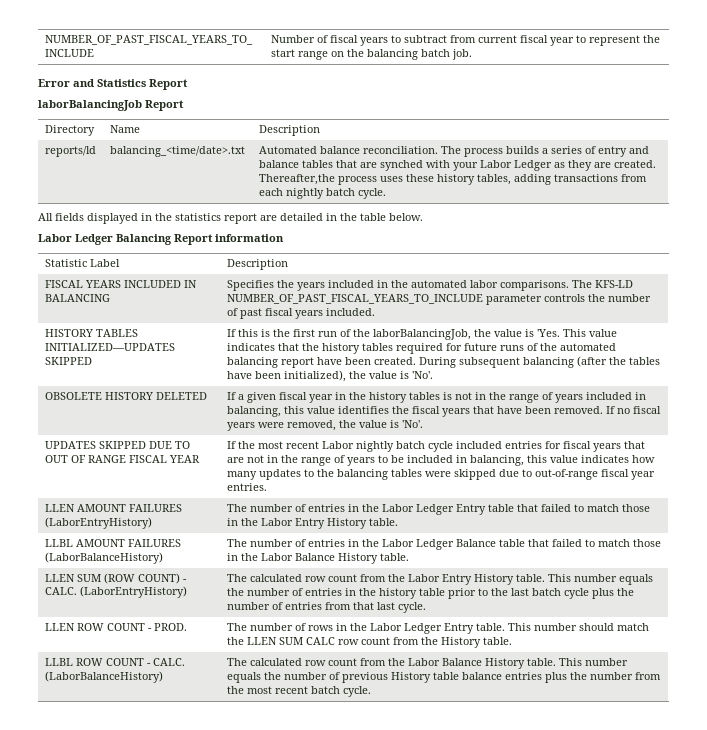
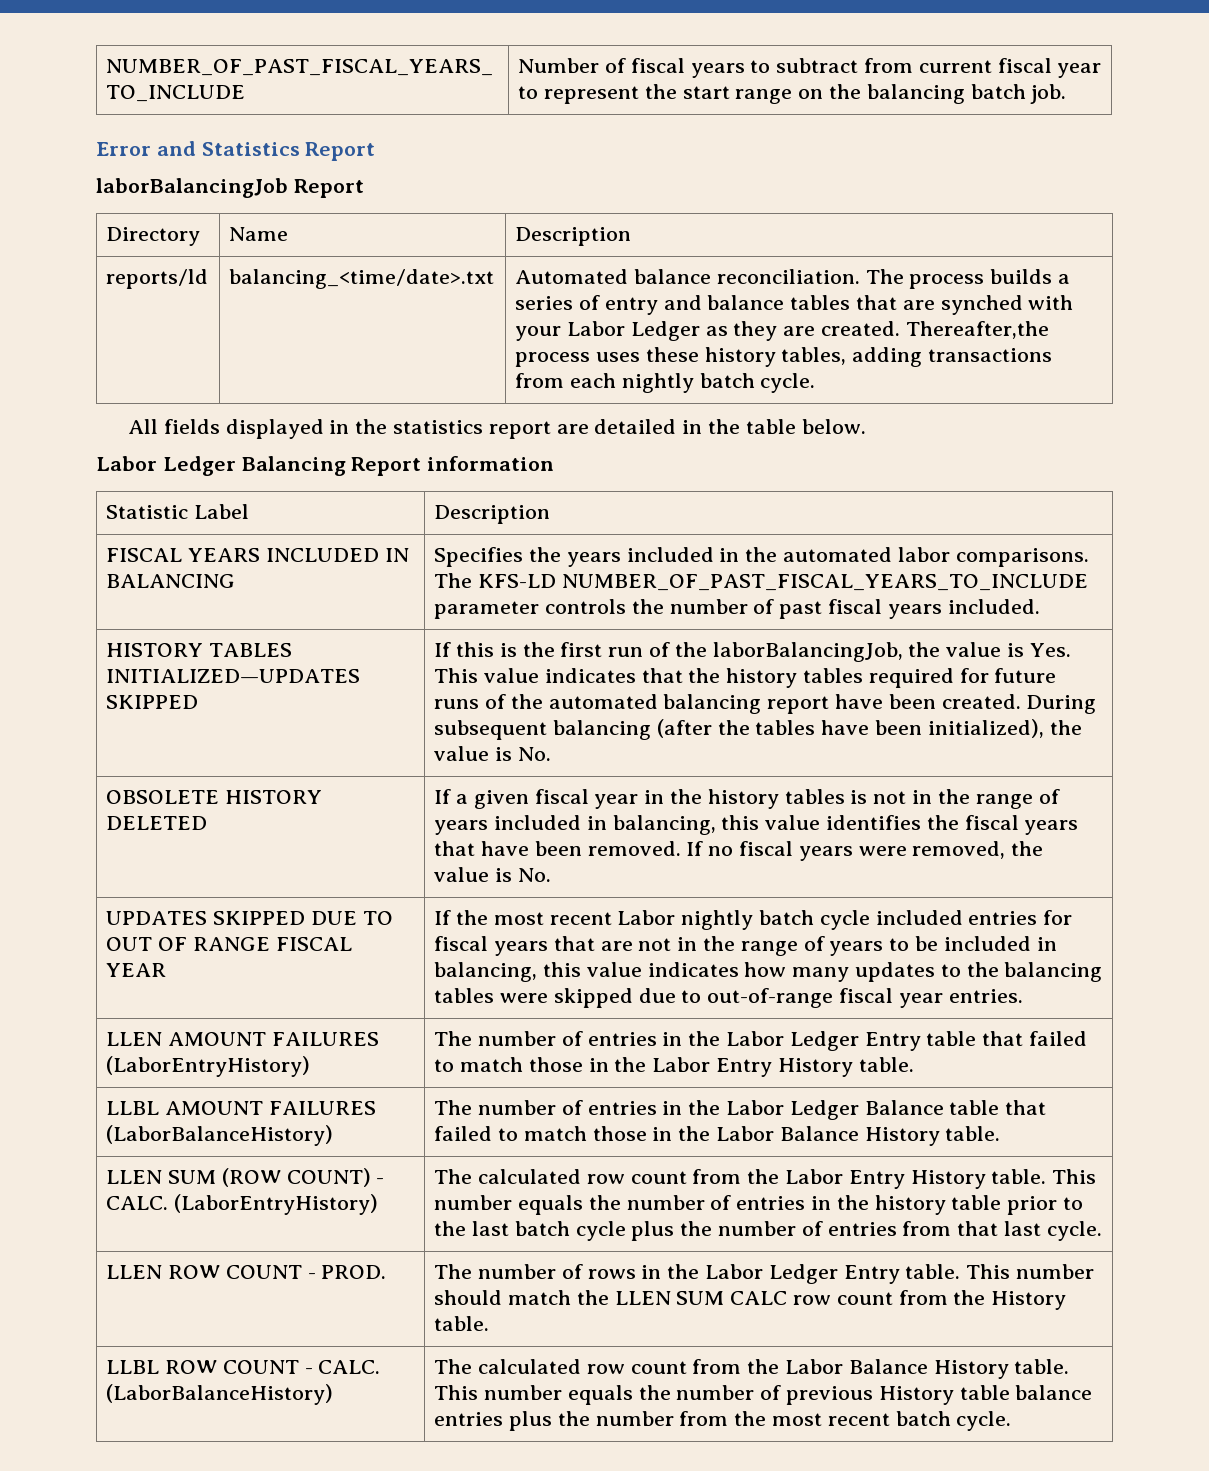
[536,329,560,337] 'Yes. -> [1029,643,1071,657] Yes.
[411,371,433,379] 'No'. -> [517,747,551,761] No.
[401,420,423,428] 'No'. -> [517,868,551,882] No.

